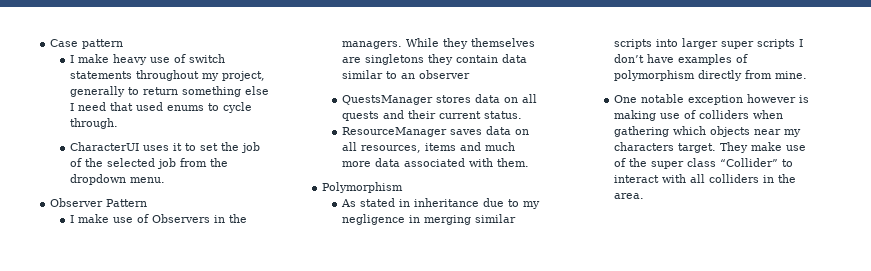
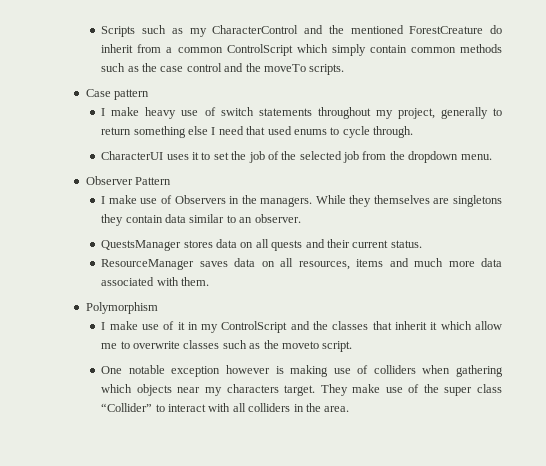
(49, 43) none -> [101,25,502,37] [101,44,502,56] [101,63,345,75] Scripts such as my CharacterControl and the mentioned ForestCreature do inherit from a common ControlScript which simply contain common methods such as the case control and the moveTo scripts. //
[418,70,470,79] observer -> [254,214,301,223] observer.
[340,198,540,209] [341,214,516,225] [613,38,803,49] [613,54,748,65] [613,70,807,81] As stated in inheritance due to my negligence in merging similar scripts into larger super scripts I don’t have examples of polymorphism directly from mine. -> [101,321,502,333] [101,340,353,352] I make use of it in my ControlScript and the classes that inherit it which allow me to overwrite classes such as the moveto script.

